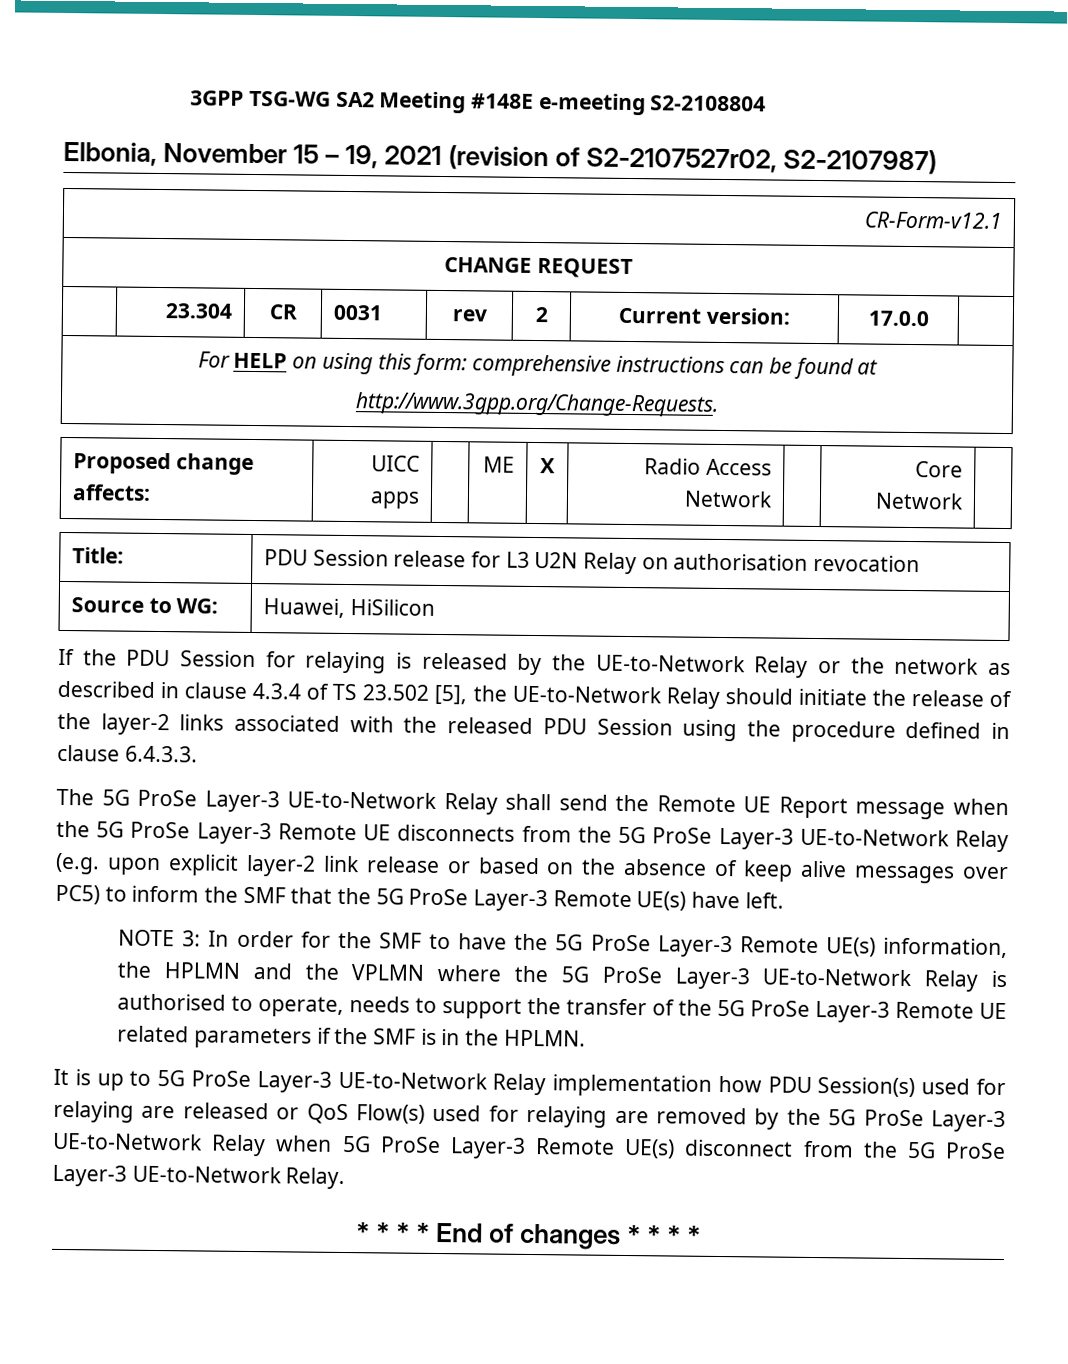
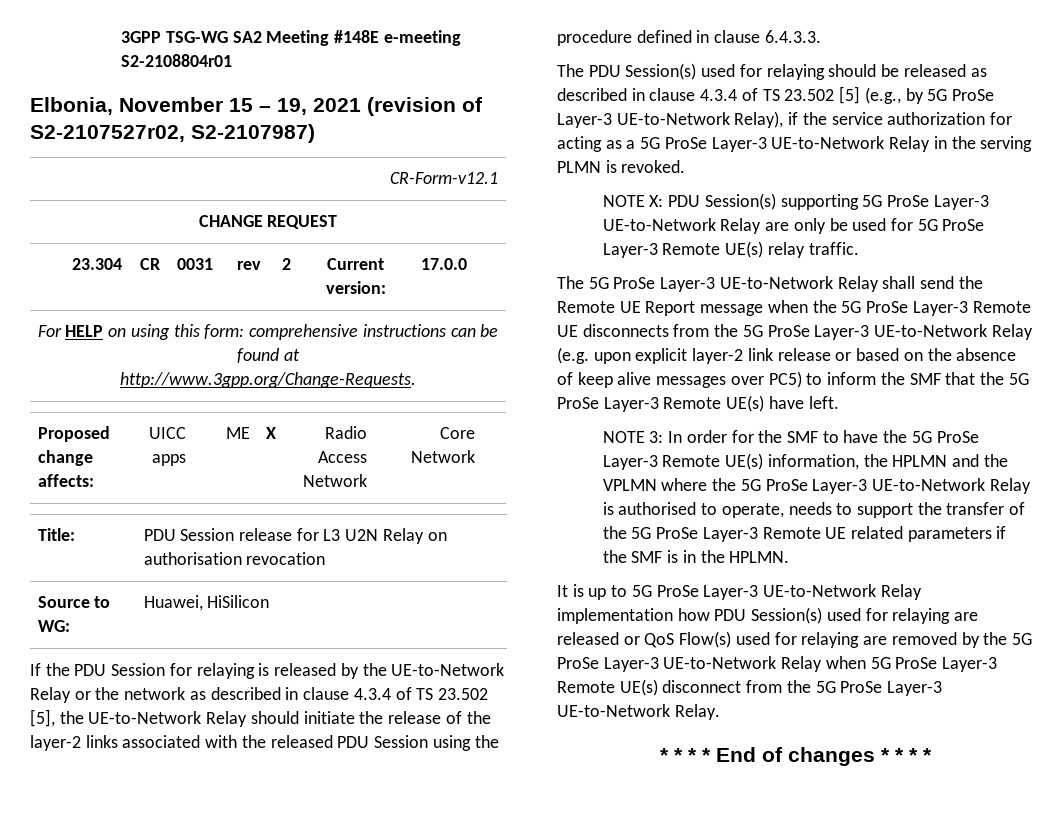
[650,95,767,112] S2-2108804 -> [121,54,233,67] S2-2108804r01
(198, 754) none -> [557,63,987,80] [557,86,994,104] [557,111,1013,128] [557,136,1033,152] [557,160,686,173] [602,193,989,210] [602,218,985,234] [602,241,859,258] // The PDU Session(s) used for relaying should be released as described in clause 4.3.4 of TS 23.502 [5] (e.g., by 5G ProSe Layer-3 UE-to-Network Relay), if the service authorization for acting as a 5G ProSe Layer-3 UE-to-Network Relay in the serving PLMN is revoked. // NOTE X: PDU Session(s) supporting 5G ProSe Layer-3 UE-to-Network Relay are only be used for 5G ProSe Layer-3 Remote UE(s) relay traffic.

